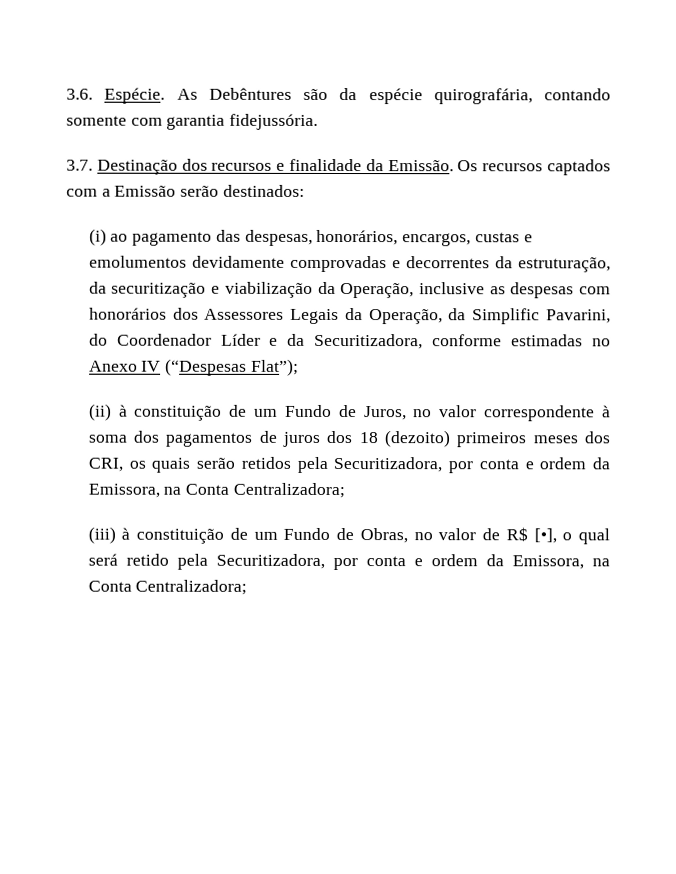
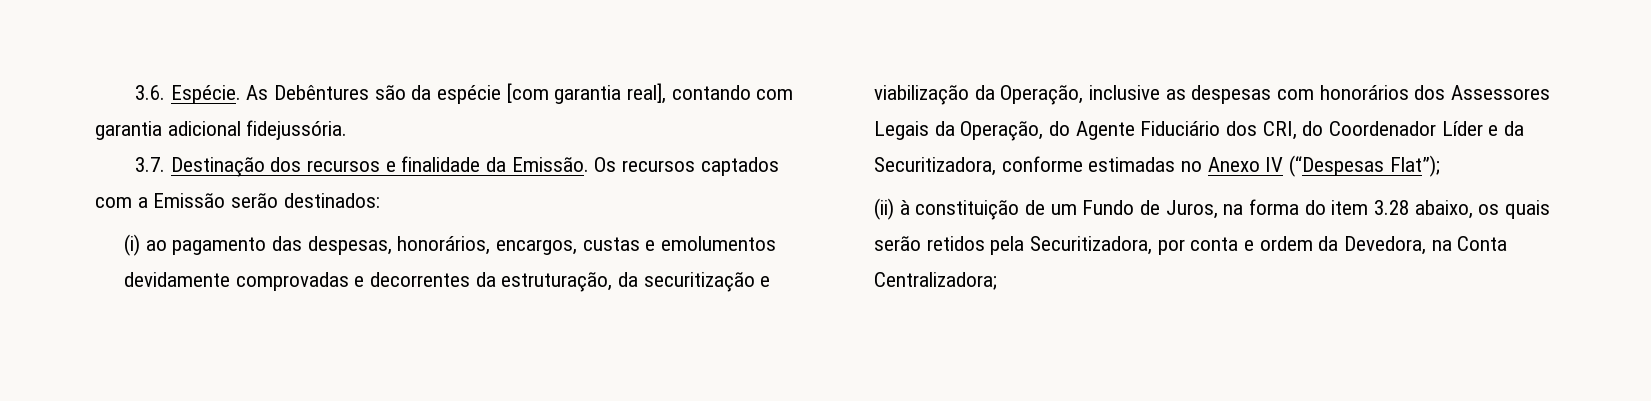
[433,88,611,105] [66,115,127,126] quirografária, contando somente -> [506,83,751,104] [com garantia real], contando
(226, 122) none -> [167,121,241,136] adicional
[448,308,612,325] da Simplific Pavarini, -> [1049,121,1297,140] do Agente Fiduciário dos CRI,
[413,405,611,422] [87,430,612,448] [87,457,123,472] no valor correspondente à soma dos pagamentos de juros dos 18 (dezoito) primeiros meses dos CRI, -> [1223,199,1473,219] na forma do item 3.28 abaixo,
[87,482,345,499] [87,526,611,545] [87,553,610,571] [87,579,248,595] Emissora, na Conta Centralizadora; // (iii) à constituição de um Fundo de Obras, no valor de R$ [•], o qual será retido pela Securitizadora, por conta e ordem da Emissora, na Conta Centralizadora; -> [1344,236,1508,255] [874,272,998,290] Devedora, na Conta Centralizadora;

